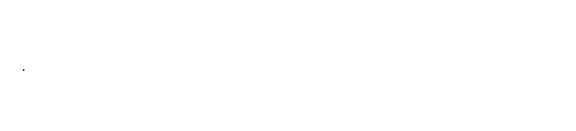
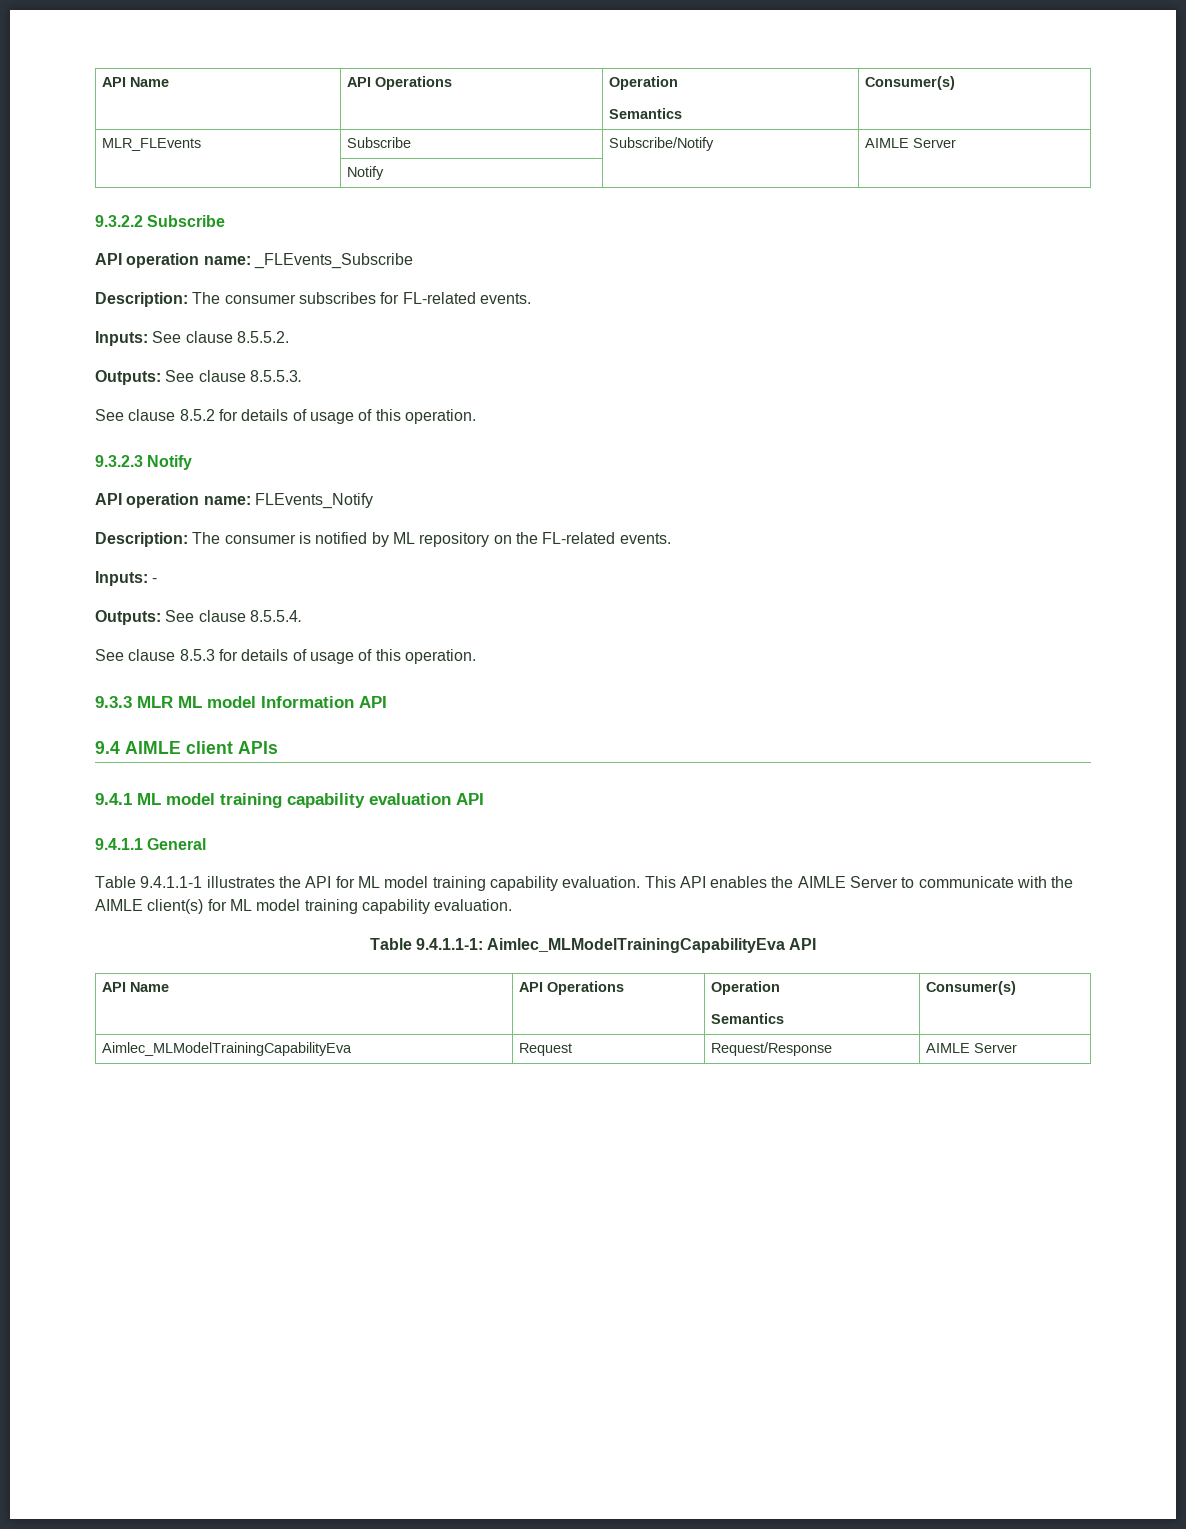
[21,69,26,71] . -> [102,77,170,87] [347,76,453,90] [609,76,679,90] [609,108,683,119] [865,76,956,90] [102,138,202,151] [347,137,412,148] [609,137,715,151] [865,138,957,148] [347,166,385,180] [95,215,226,227] [95,253,413,269] [95,292,531,307] [95,331,289,346] [95,370,302,385] [95,409,476,424] [95,455,193,470] [95,493,373,509] [95,532,671,547] [95,571,158,586] [95,610,302,625] [95,649,476,664] [95,696,387,708] [95,741,278,754] [95,793,484,808] [95,838,207,850] [95,876,1074,891] [95,899,513,914] [369,938,817,953] [102,982,170,992] [519,981,625,995] [711,981,781,995] [711,1013,785,1024] [926,981,1017,995] [102,1042,353,1056] [519,1043,573,1056] [711,1042,833,1056] [926,1043,1018,1053] API Name | API Operations | Operation // Semantics | Consumer(s) // MLR_FLEvents | Subscribe | Subscribe/Notify | AIMLE Server // | Notify | | // 9.3.2.2 Subscribe // API operation name: _FLEvents_Subscribe // Description: The consumer subscribes for FL-related events. // Inputs: See clause 8.5.5.2. // Outputs: See clause 8.5.5.3. // See clause 8.5.2 for details of usage of this operation. // 9.3.2.3 Notify // API operation name: FLEvents_Notify // Description: The consumer is notified by ML repository on the FL-related events. // Inputs: - // Outputs: See clause 8.5.5.4. // See clause 8.5.3 for details of usage of this operation. // 9.3.3 MLR ML model Information API // 9.4 AIMLE client APIs // 9.4.1 ML model training capability evaluation API // 9.4.1.1 General // Table 9.4.1.1-1 illustrates the API for ML model training capability evaluation. This API enables the AIMLE Server to communicate with the AIMLE client(s) for ML model training capability evaluation. // Table 9.4.1.1-1: Aimlec_MLModelTrainingCapabilityEva API // API Name | API Operations | Operation // Semantics | Consumer(s) // Aimlec_MLModelTrainingCapabilityEva | Request | Request/Response | AIMLE Server

